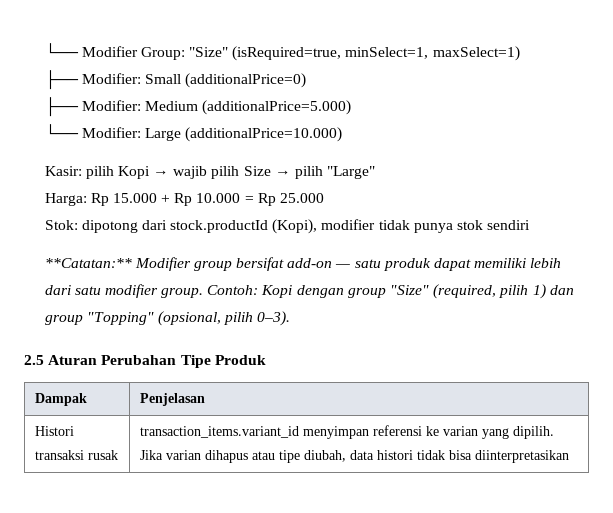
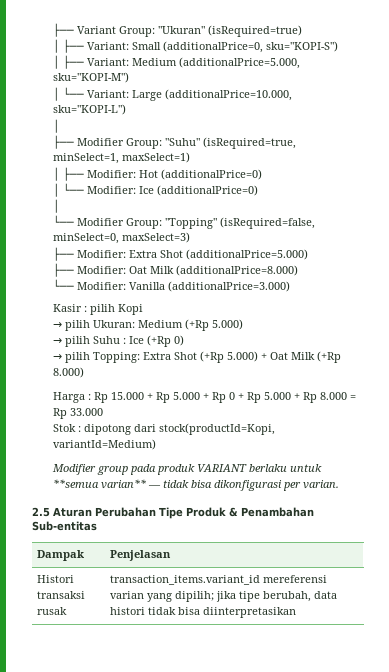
[44,43,229,60] └── Modifier Group: "Size" -> [52,23,302,37] [52,39,338,53] [52,55,300,69] [52,72,129,83] [52,87,292,101] [52,104,126,115] [52,119,60,133] [52,135,200,149] ├── Variant Group: "Ukuran" (isRequired=true) // │ ├── Variant: Small (additionalPrice=0, sku="KOPI-S") // │ ├── Variant: Medium (additionalPrice=5.000, sku="KOPI-M") // │ └── Variant: Large (additionalPrice=10.000, sku="KOPI-L") // │ // ├── Modifier Group: "Suhu"
[44,70,307,90] [44,97,198,117] ├── Modifier: Small (additionalPrice=0) // ├── Modifier: Medium -> [52,167,262,181] [52,183,258,197] [52,199,60,213] [52,215,315,229] [52,232,190,244] [52,247,183,261] │ ├── Modifier: Hot (additionalPrice=0) // │ └── Modifier: Ice (additionalPrice=0) // │ // └── Modifier Group: "Topping" (isRequired=false, minSelect=0, maxSelect=3) // ├── Modifier: Extra Shot
[44,124,343,142] [44,166,376,179] [44,193,325,206] [44,219,531,234] [44,257,562,271] [44,284,574,299] [44,311,291,326] └── Modifier: Large (additionalPrice=10.000) // Kasir: pilih Kopi → wajib pilih Size → pilih "Large" // Harga: Rp 15.000 + Rp 10.000 = Rp 25.000 // Stok: dipotong dari stock.productId (Kopi), modifier tidak punya stok sendiri // **Catatan:** Modifier group bersifat add-on — satu produk dapat memiliki lebih dari satu modifier group. Contoh: Kopi dengan group "Size" (required, pilih 1) dan group "Topping" (opsional, pilih 0–3). -> [52,263,298,277] [52,279,290,292] [52,304,143,315] [52,319,243,331] [52,335,184,347] [52,351,341,363] [52,367,84,378] [52,392,356,403] [52,408,103,419] [52,423,275,435] [52,439,156,450] [51,464,322,475] [52,479,339,491] ├── Modifier: Oat Milk (additionalPrice=8.000) // └── Modifier: Vanilla (additionalPrice=3.000) // Kasir : pilih Kopi // → pilih Ukuran: Medium (+Rp 5.000) // → pilih Suhu : Ice (+Rp 0) // → pilih Topping: Extra Shot (+Rp 5.000) + Oat Milk (+Rp 8.000) // Harga : Rp 15.000 + Rp 5.000 + Rp 0 + Rp 5.000 + Rp 8.000 = Rp 33.000 // Stok : dipotong dari stock(productId=Kopi, variantId=Medium) // Modifier group pada produk VARIANT berlaku untuk **semua varian** — tidak bisa dikonfigurasi per varian.
(266, 360) none -> [229,507,314,517] [32,521,97,531] & Penambahan Sub-entitas
[303,425,555,439] [140,450,347,463] menyimpan referensi ke varian yang dipilih. Jika varian dihapus atau tipe diubah, -> [263,575,328,583] [110,591,312,602] mereferensi varian yang dipilih; jika tipe berubah,

